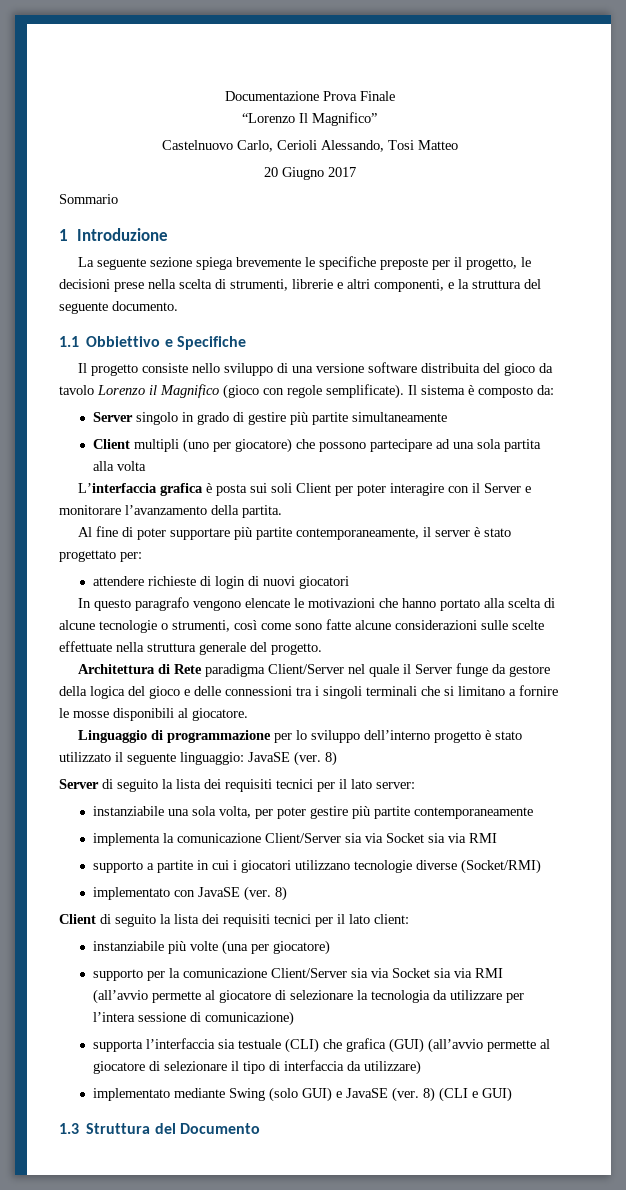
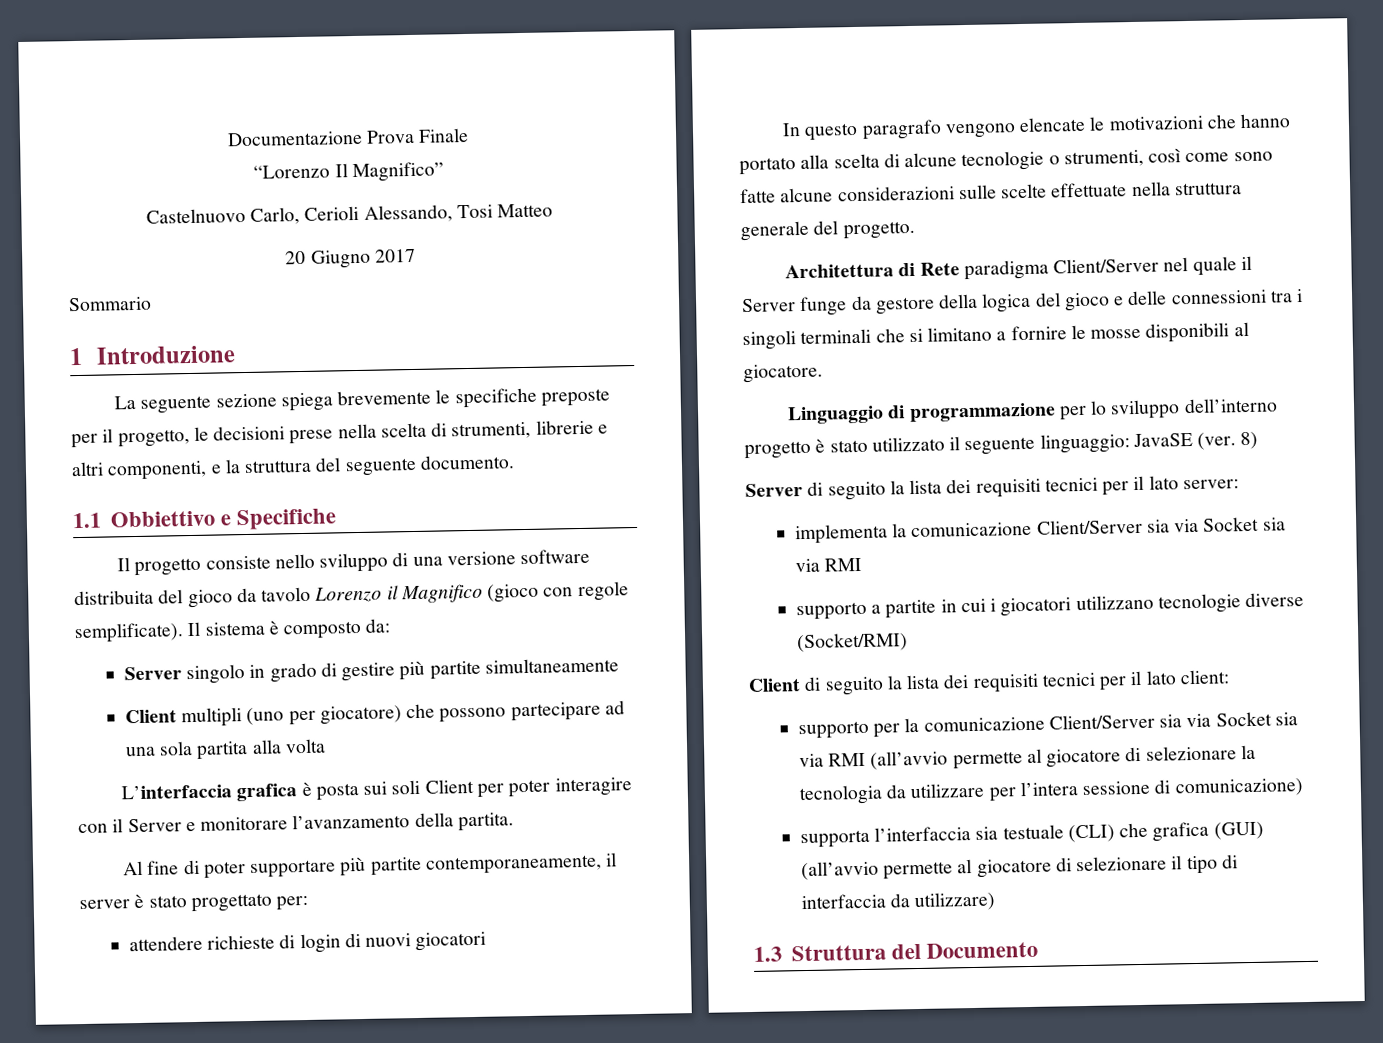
[93,806,534,819] // instanziabile una sola volta, per poter gestire più partite contemporaneamente -> (1239, 484) none
[93,886,288,901] // implementato con JavaSE (ver. 8) -> (908, 642) none
[93,940,331,955] // instanziabile più volte (una per giocatore) -> (1229, 677) none
[93,1087,513,1102] // implementato mediante Swing (solo GUI) e JavaSE (ver. 8) (CLI e GUI) -> (997, 901) none

